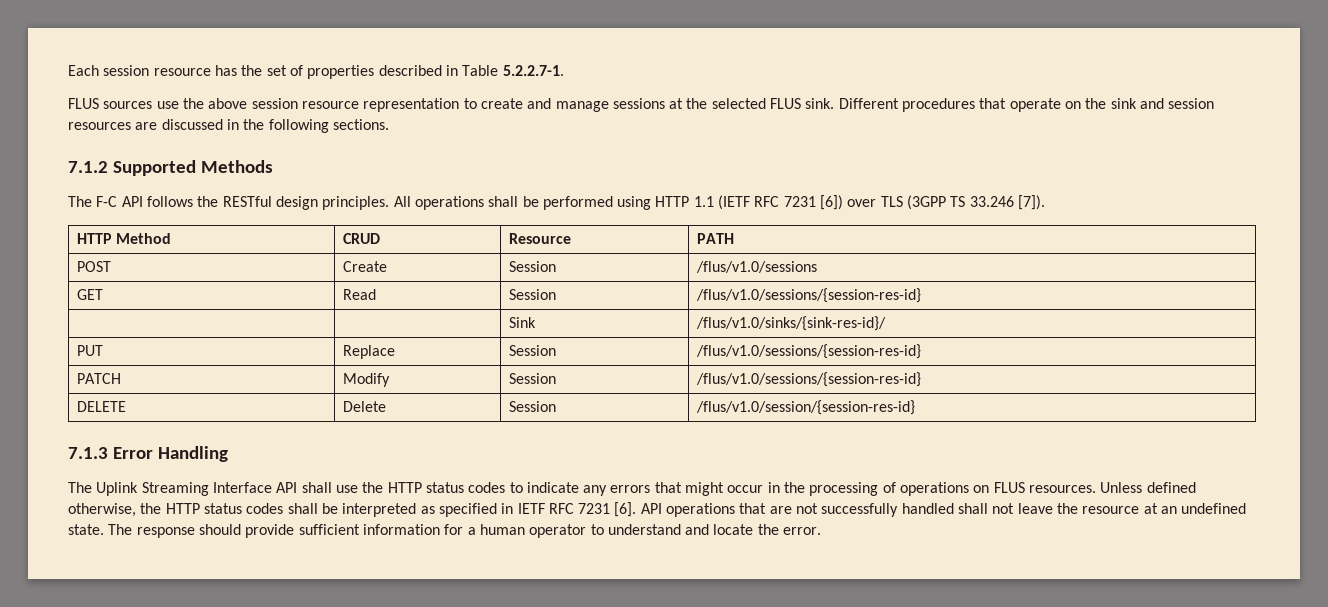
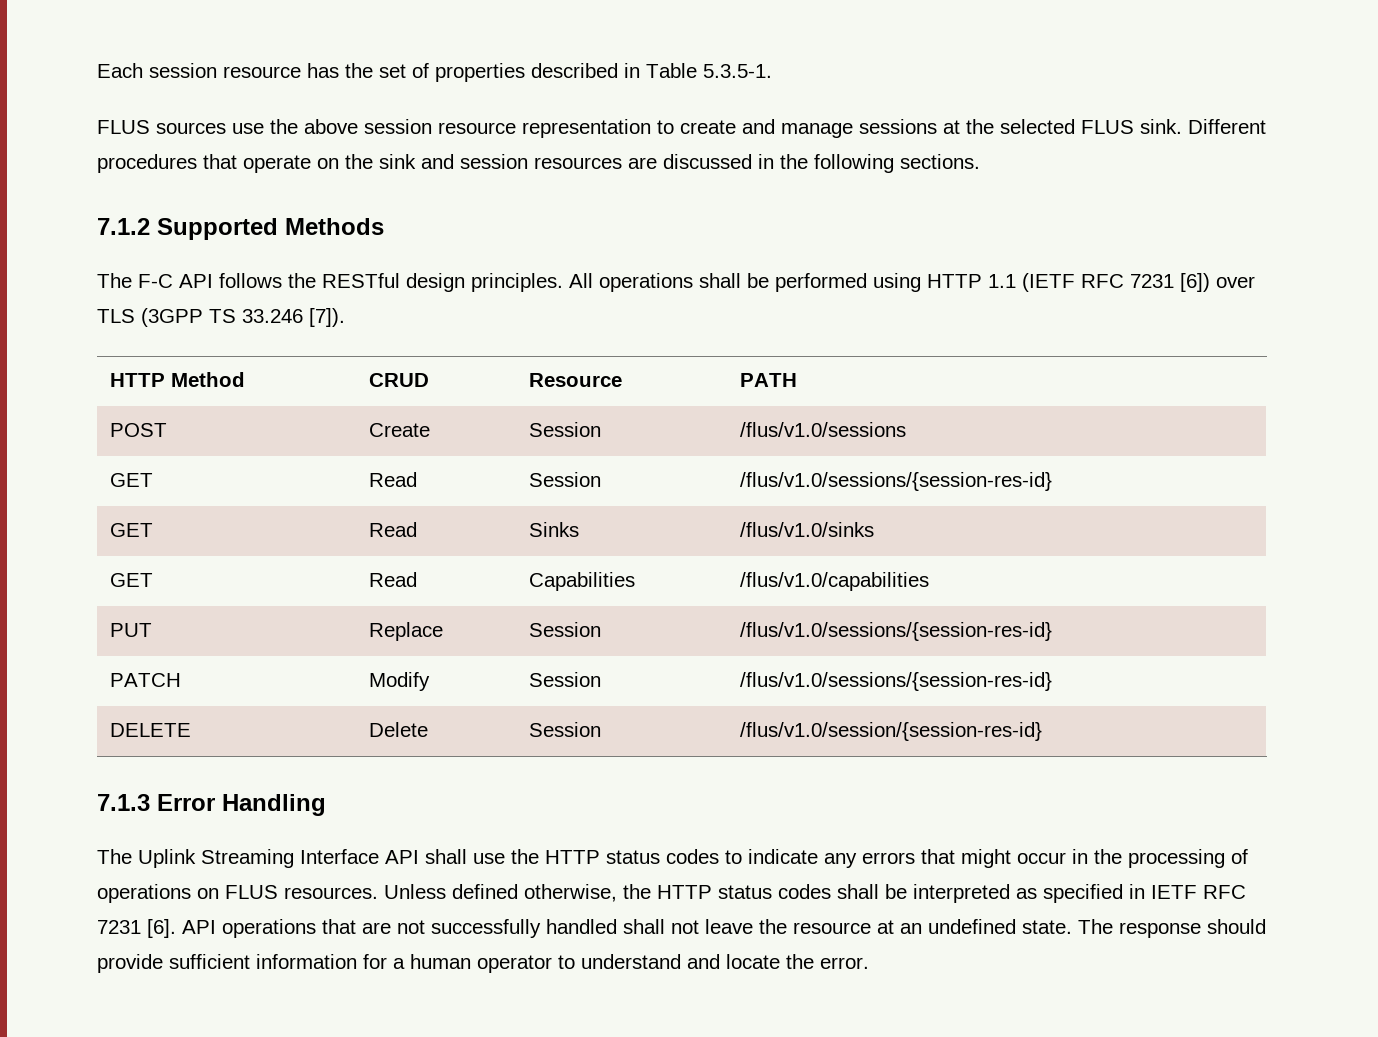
[502,65,564,76] 5.2.2.7-1. -> [703,64,772,78] 5.3.5-1.
[508,317,536,328] [695,316,886,331] | | Sink | /flus/v1.0/sinks/{sink-res-id}/ -> [109,523,153,537] [368,522,417,537] [528,522,579,537] [739,522,874,537] [109,573,153,587] [368,572,417,587] [528,572,635,591] [739,572,929,591] GET | Read | Sinks | /flus/v1.0/sinks // GET | Read | Capabilities | /flus/v1.0/capabilities

